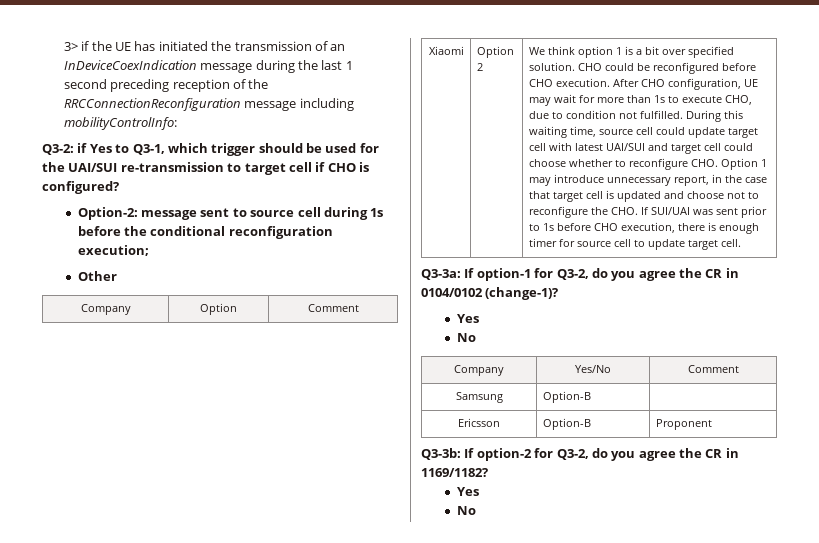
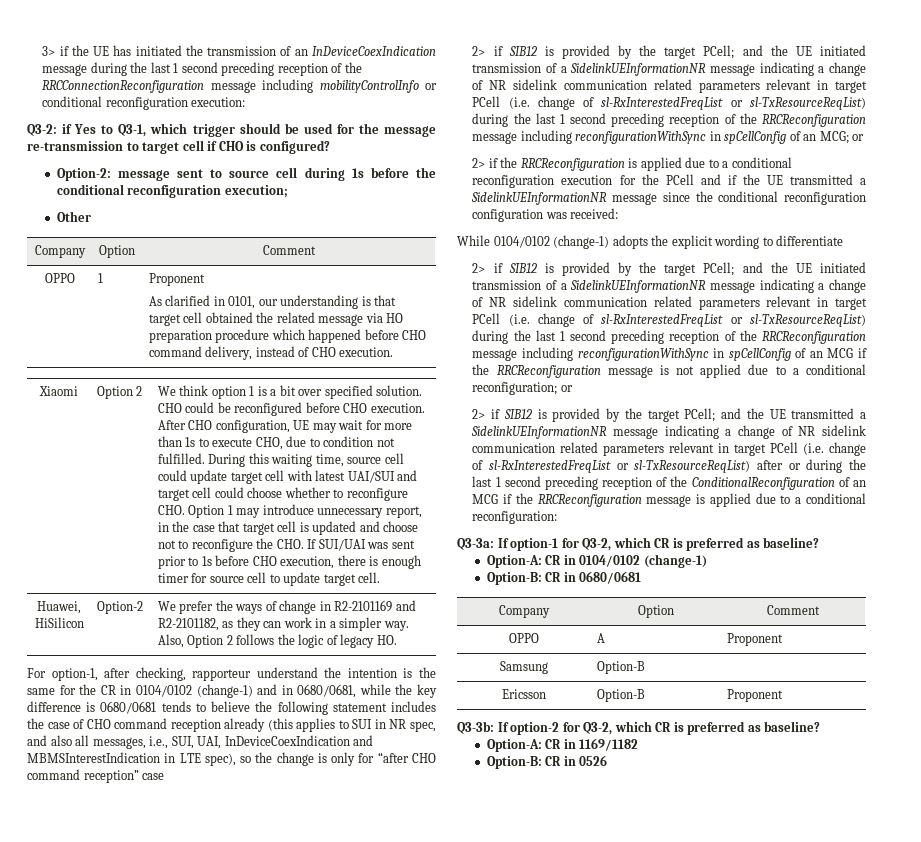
[63,117,177,130] mobilityControlInfo: -> [319,80,437,93] [42,96,246,110] mobilityControlInfo or conditional reconfiguration execution:
[68,163,118,172] UAI/SUI -> [383,126,436,137] message
(359, 308) none -> [44,273,75,283] [97,273,103,283] [148,273,205,286] [148,295,397,309] [148,312,404,326] [148,329,427,343] [148,346,394,360] // OPPO | 1 | Proponent // As clarified in 0101, our understanding is that target cell obtained the related message via HO preparation procedure which happened before CHO command delivery, instead of CHO execution.
(741, 243) none -> [37,601,81,614] [34,617,84,628] [96,601,143,614] [157,600,416,614] [157,617,409,631] [157,634,397,648] [27,667,436,681] [27,684,437,698] [27,701,437,715] [27,718,437,732] [27,735,374,749] [27,752,436,766] [27,769,165,783] [472,45,866,59] [472,62,866,76] [472,79,867,93] [472,96,866,110] [472,113,866,127] [472,130,865,144] [472,157,793,171] [472,174,866,188] [471,191,866,205] [472,208,619,222] [457,235,844,249] [472,262,866,276] [472,279,866,293] [472,296,867,310] [472,313,866,327] [472,330,866,344] [472,347,868,361] [472,364,866,378] [472,382,573,395] [472,408,867,422] [471,425,866,439] [472,442,867,456] [472,459,866,473] [472,476,866,490] [472,493,866,507] [472,511,558,524] // Huawei, HiSilicon | Option-2 | We prefer the ways of change in R2-2101169 and R2-2101182, as they can work in a simpler way. Also, Option 2 follows the logic of legacy HO. // For option-1, after checking, rapporteur understand the intention is the same for the CR in 0104/0102 (change-1) and in 0680/0681, while the key difference is 0680/0681 tends to believe the following statement includes the case of CHO command reception already (this applies to SUI in NR spec, and also all messages, i.e., SUI, UAI, InDeviceCoexIndication and MBMSInterestIndication in LTE spec), so the change is only for “after CHO command reception” case // 2> if SIB12 is provided by the target PCell; and the UE initiated transmission of a SidelinkUEInformationNR message indicating a change of NR sidelink communication related parameters relevant in target PCell (i.e. change of sl-RxInterestedFreqList or sl-TxResourceReqList) during the last 1 second preceding reception of the RRCReconfiguration message including reconfigurationWithSync in spCellConfig of an MCG; or // 2> if the RRCReconfiguration is applied due to a conditional reconfiguration execution for the PCell and if the UE transmitted a SidelinkUEInformationNR message since the conditional reconfiguration configuration was received: // While 0104/0102 (change-1) adopts the explicit wording to differentiate // 2> if SIB12 is provided by the target PCell; and the UE initiated transmission of a SidelinkUEInformationNR message indicating a change of NR sidelink communication related parameters relevant in target PCell (i.e. change of sl-RxInterestedFreqList or sl-TxResourceReqList) during the last 1 second preceding reception of the RRCReconfiguration message including reconfigurationWithSync in spCellConfig of an MCG if the RRCReconfiguration message is not applied due to a conditional reconfiguration; or // 2> if SIB12 is provided by the target PCell; and the UE transmitted a SidelinkUEInformationNR message indicating a change of NR sidelink communication related parameters relevant in target PCell (i.e. change of sl-RxInterestedFreqList or sl-TxResourceReqList) after or during the last 1 second preceding reception of the ConditionalReconfiguration of an MCG if the RRCReconfiguration message is applied due to a conditional reconfiguration:
[591,268,739,281] [421,287,559,300] [456,314,479,323] [456,333,476,342] [454,365,504,376] [575,365,611,373] [687,365,739,373] do you agree the CR in 0104/0102 (change-1)? // Yes // No // Company | Yes/No | Comment -> [613,537,820,551] [486,554,707,568] [486,571,642,585] [499,605,550,618] [637,605,674,618] [767,605,820,615] [509,633,539,643] [596,633,605,643] [726,633,783,646] which CR is preferred as baseline? // Option-A: CR in 0104/0102 (change-1) // Option-B: CR in 0680/0681 // Company | Option | Comment // OPPO | A | Proponent
[591,448,739,461] [421,468,488,477] [456,487,479,496] [456,506,476,515] do you agree the CR in 1169/1182? // Yes // No -> [614,721,821,735] [486,738,639,752] [486,755,608,769] which CR is preferred as baseline? // Option-A: CR in 1169/1182 // Option-B: CR in 0526

